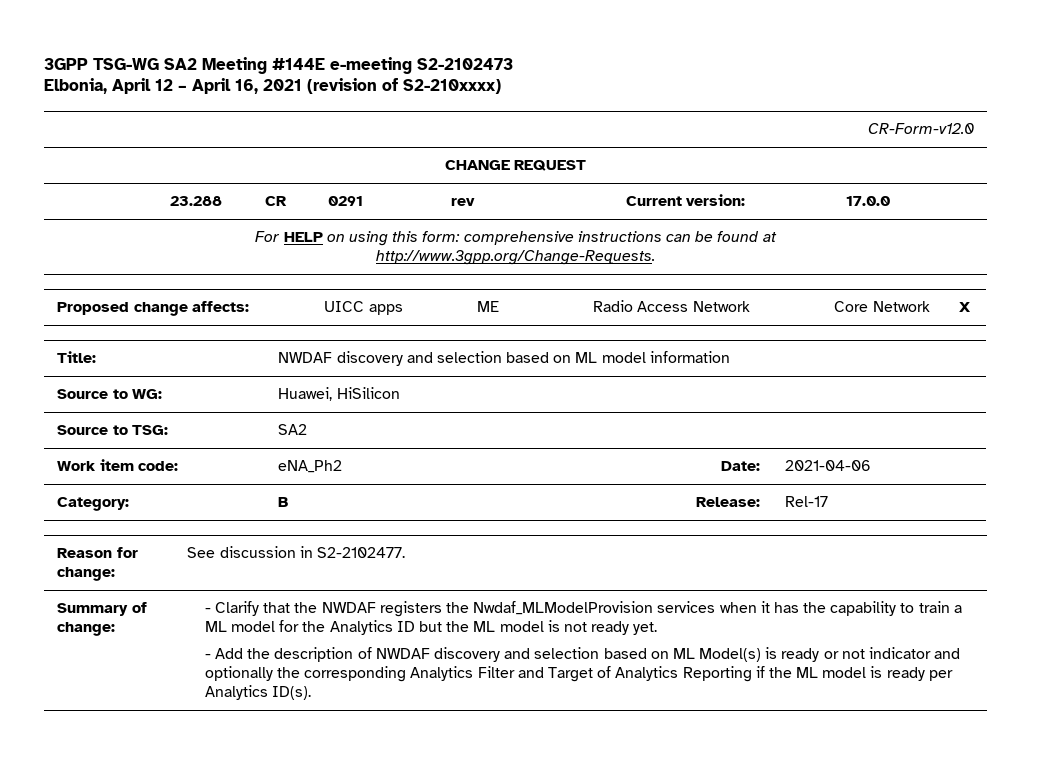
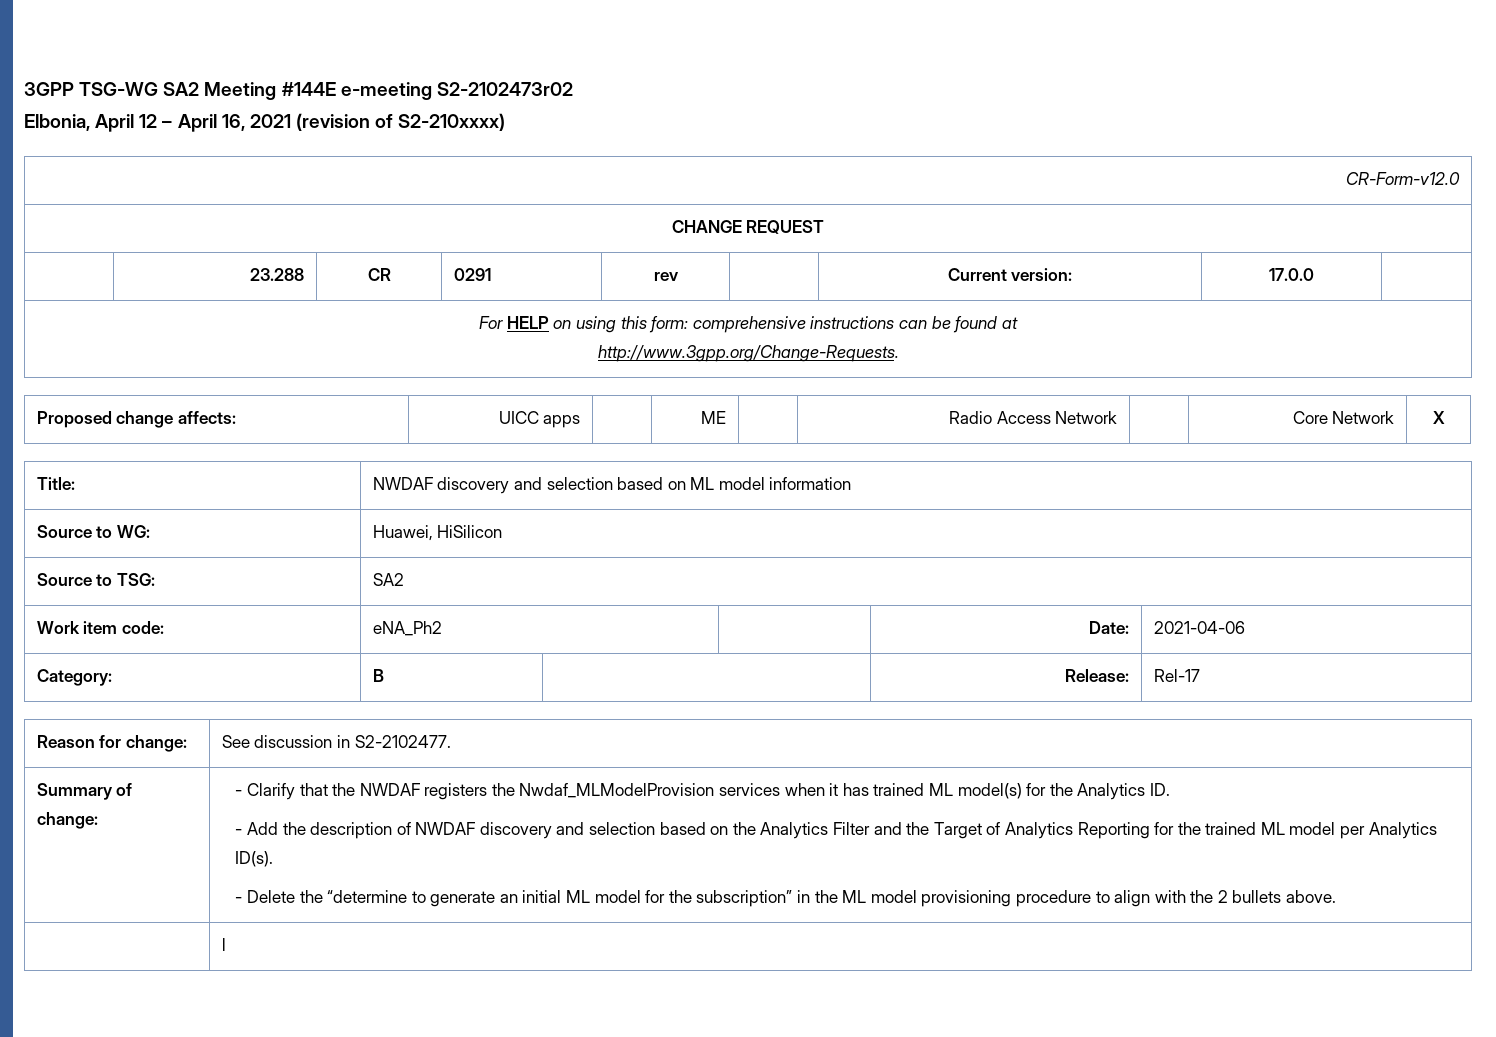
[417,58,513,70] S2-2102473 -> [436,82,573,96] S2-2102473r02
[803,601,962,616] [204,620,658,635] the capability to train a ML model for the Analytics ID but the ML model is not ready yet. -> [873,783,1170,800] trained ML model(s) for the Analytics ID.
[672,647,961,662] [204,666,407,682] ML Model(s) is ready or not indicator and optionally the corresponding -> [732,822,756,835] the
(544, 672) none -> [906,822,930,835] the
[755,666,953,681] [204,685,312,700] if the ML model is ready per Analytics ID(s). -> [1154,822,1437,839] [235,851,274,867] [235,890,1337,907] [221,938,226,951] for the trained ML model per Analytics ID(s). // - Delete the “determine to generate an initial ML model for the subscription” in the ML model provisioning procedure to align with the 2 bullets above. // | l

